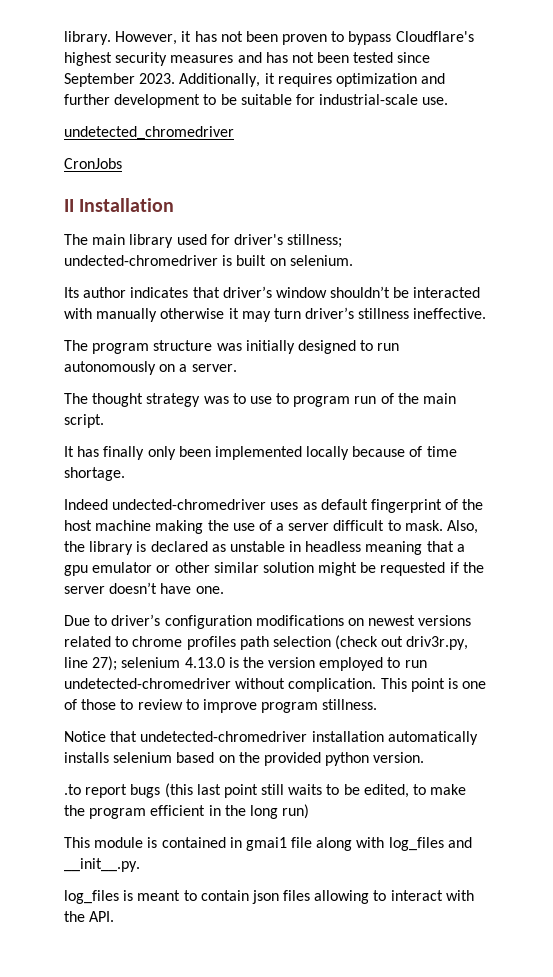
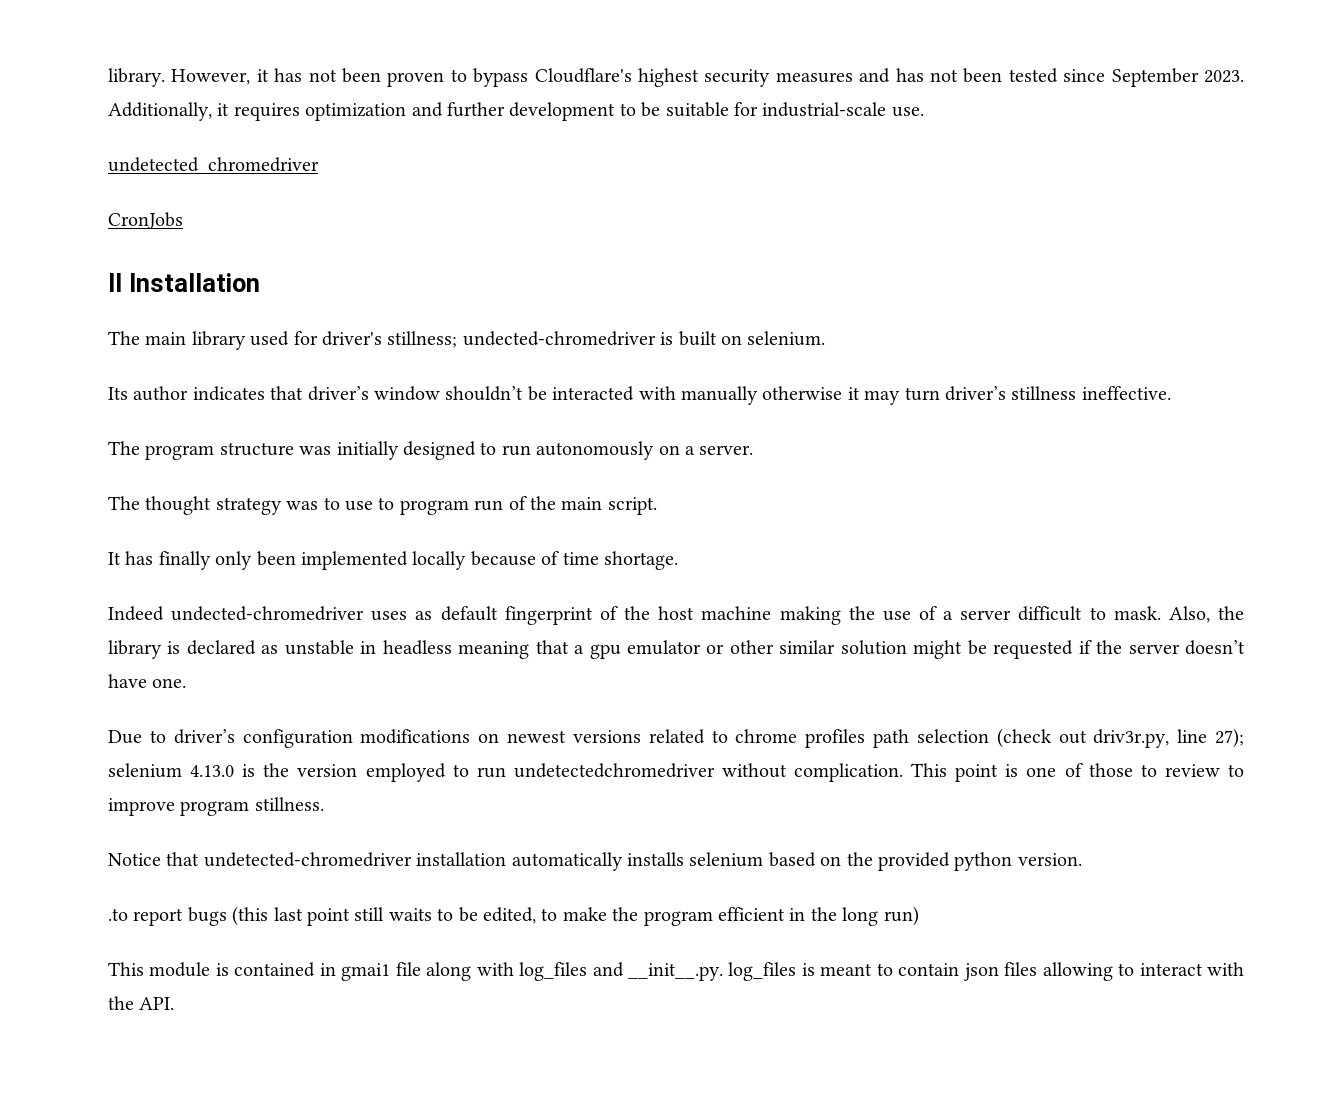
[64,678,231,689] undetected-chromedriver -> [513,763,715,778] undetectedchromedriver
(140, 865) // -> (723, 972) none

